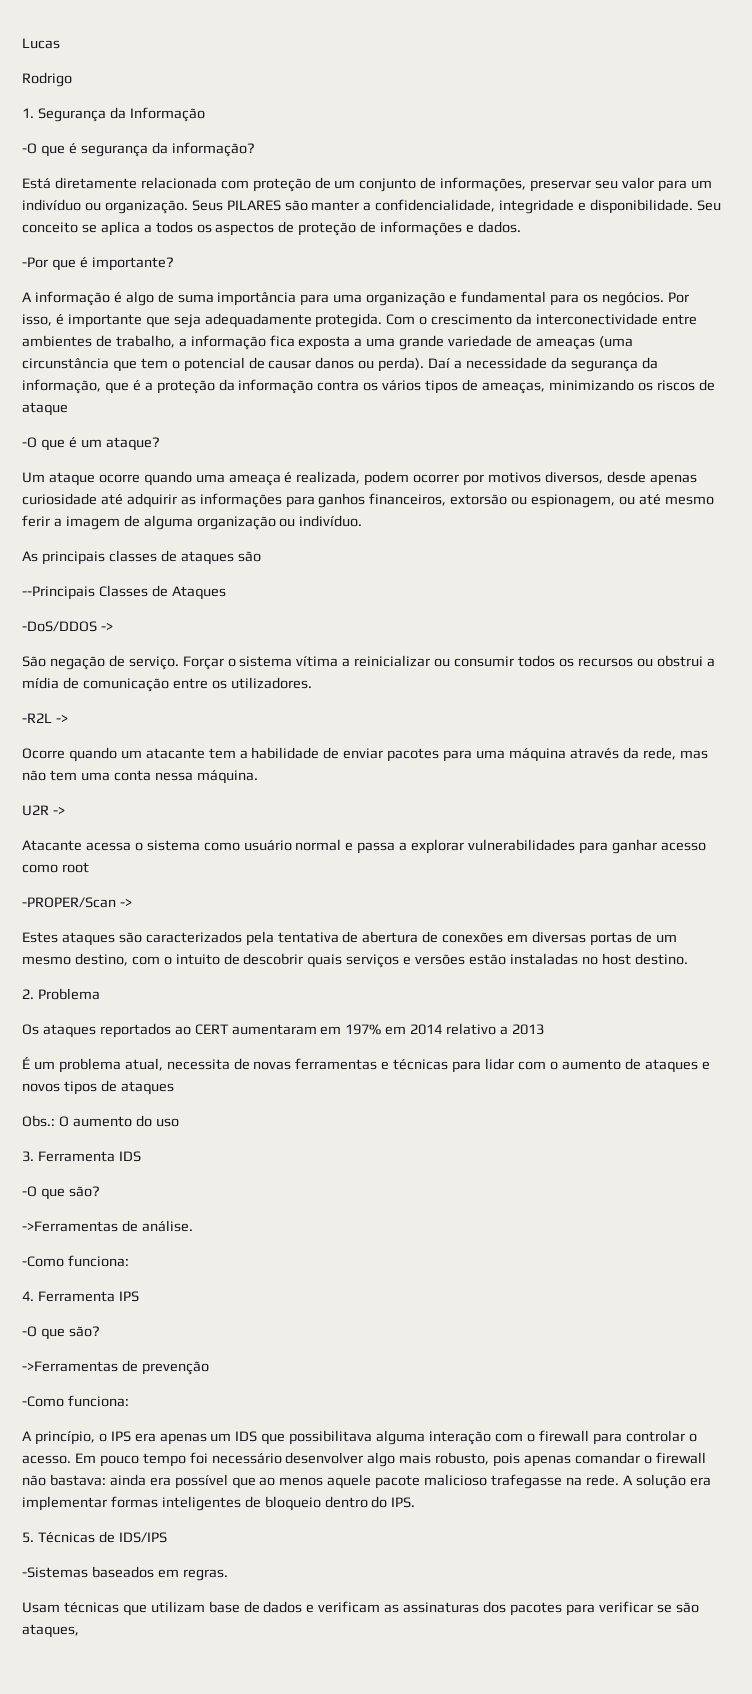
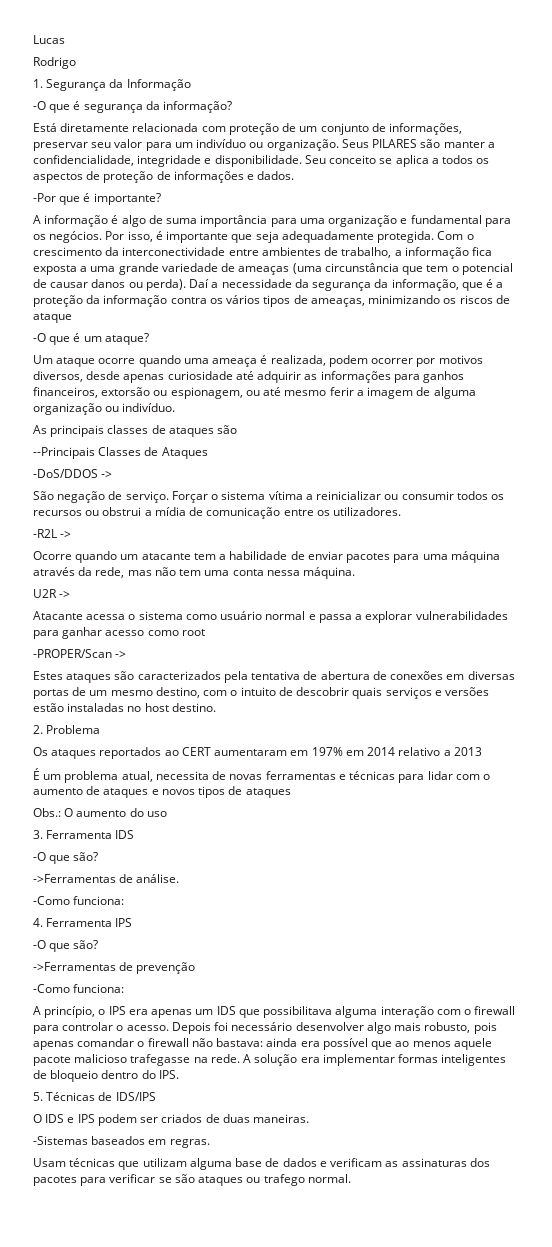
[74,1453,186,1467] Em pouco tempo -> [171,1022,211,1034] Depois
(167, 1537) none -> [33,1114,310,1126] // O IDS e IPS podem ser criados de duas maneiras.
(205, 1607) none -> [189,1158,232,1170] alguma
[22,1624,79,1638] ataques, -> [198,1174,351,1186] ataques ou trafego normal.

